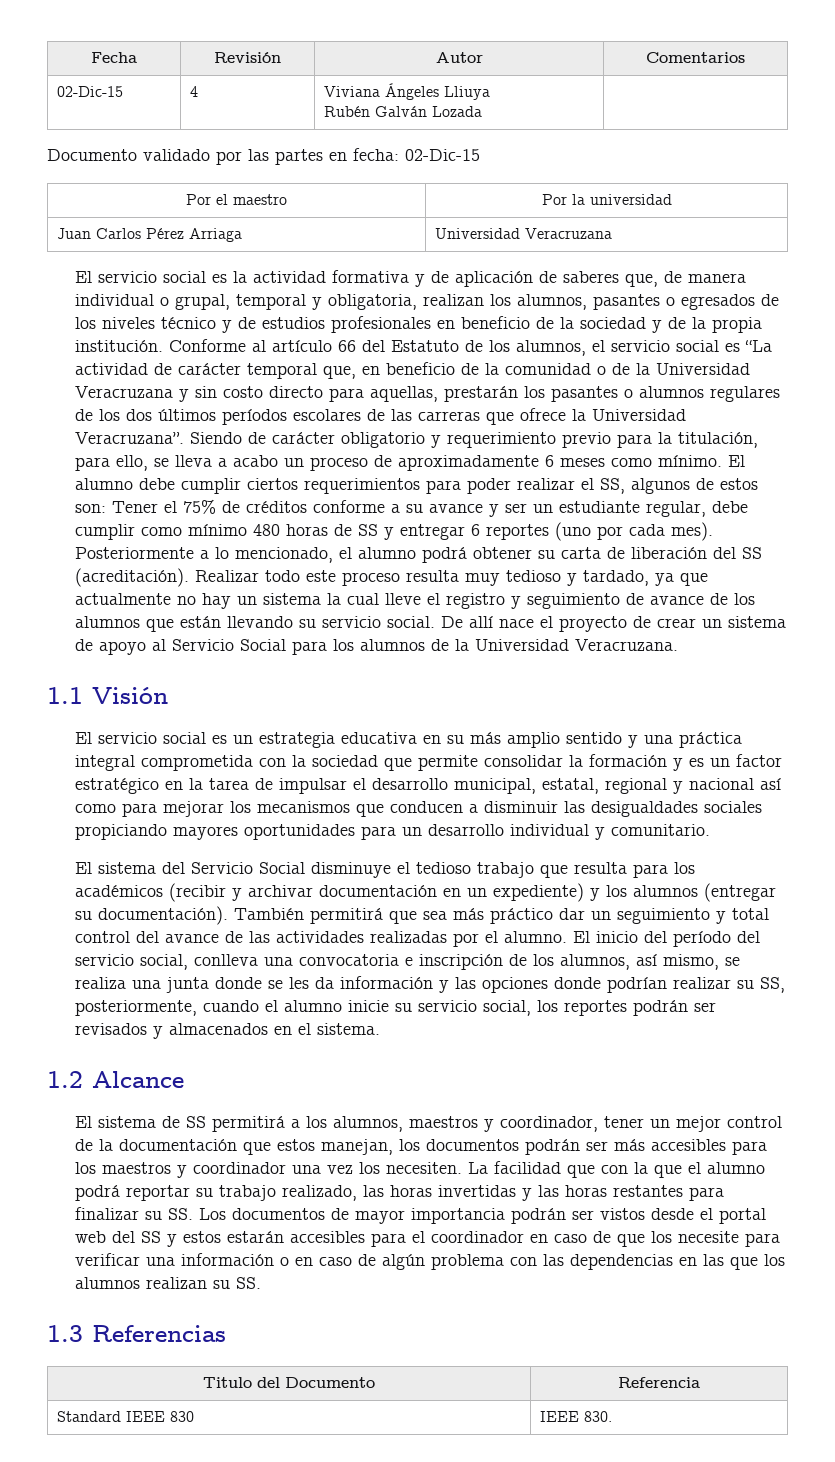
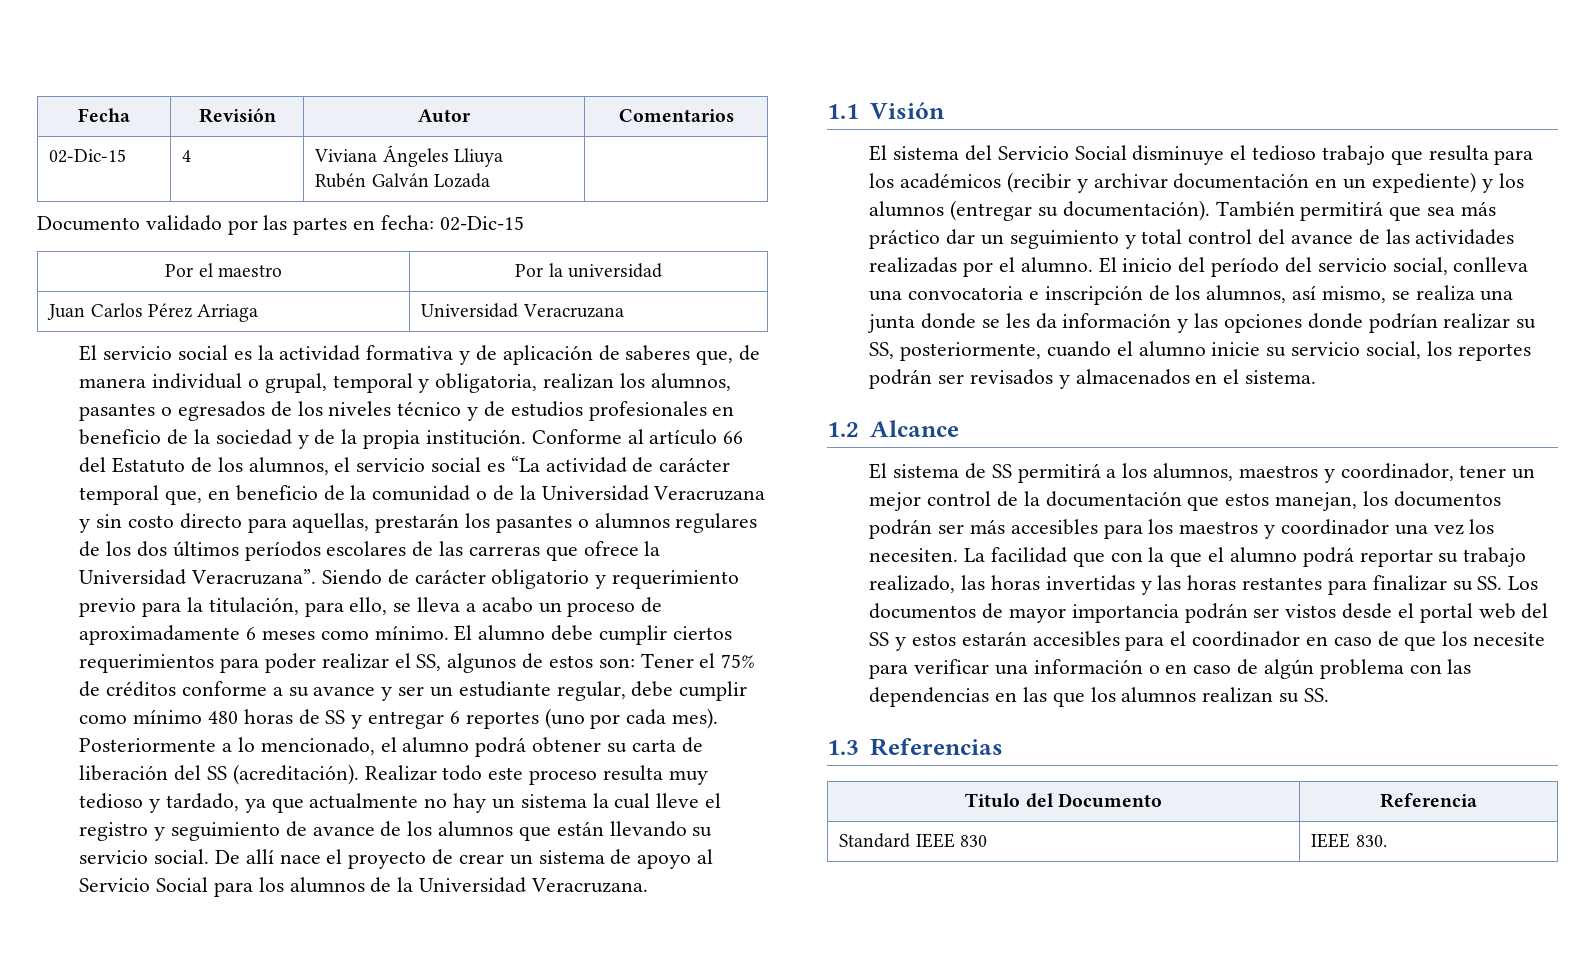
[75,732,743,748] [75,754,783,771] [75,778,782,794] [75,801,763,817] [75,824,711,840] // El servicio social es un estrategia educativa en su más amplio sentido y una práctica integral comprometida con la sociedad que permite consolidar la formación y es un factor estratégico en la tarea de impulsar el desarrollo municipal, estatal, regional y nacional así como para mejorar los mecanismos que conducen a disminuir las desigualdades sociales propiciando mayores oportunidades para un desarrollo individual y comunitario. -> (945, 110) none

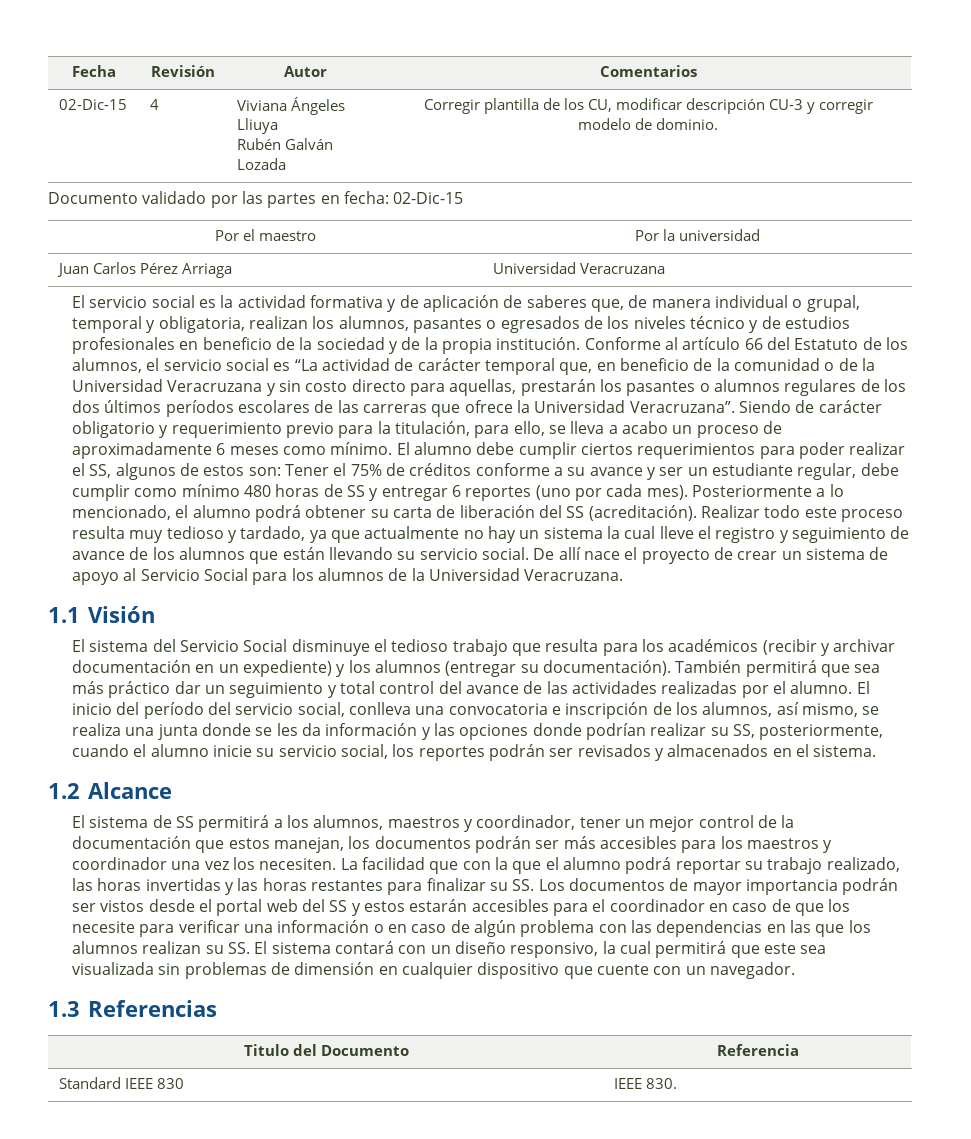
(490, 180) none -> [423,98,873,114] [578,118,718,130] Corregir plantilla de los CU, modificar descripción CU-3 y corregir modelo de dominio.
(1329, 695) none -> [254,941,827,958] [72,962,796,979] El sistema contará con un diseño responsivo, la cual permitirá que este sea visualizada sin problemas de dimensión en cualquier dispositivo que cuente con un navegador.

